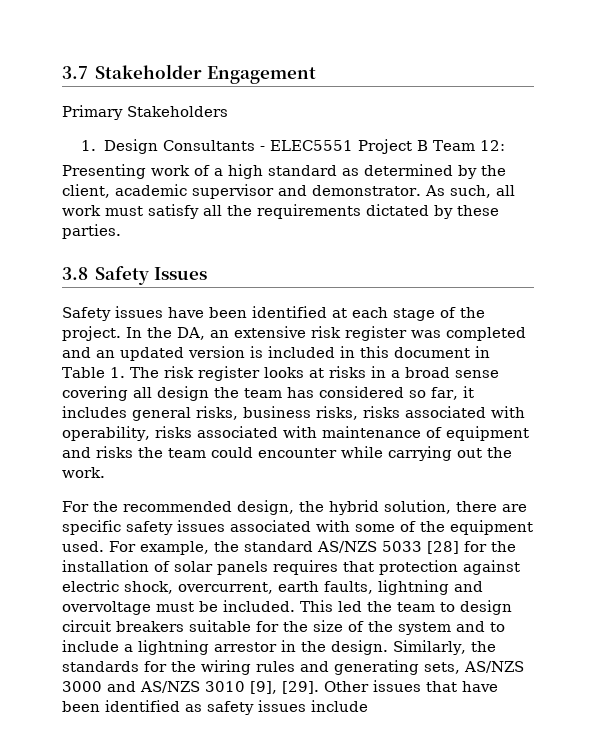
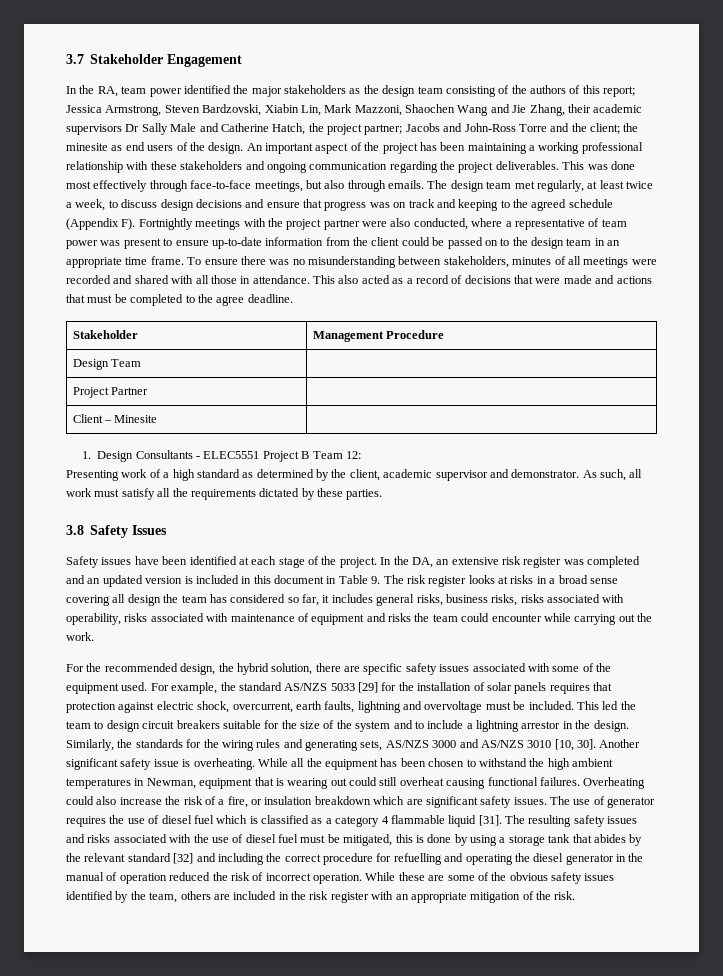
[62,105,228,120] Primary Stakeholders -> [66,85,636,97] [66,104,643,116] [66,123,639,135] [66,142,643,154] [66,161,635,173] [66,180,653,192] [66,199,613,211] [66,218,627,230] [66,237,621,249] [66,256,657,268] [66,275,652,284] [66,294,293,306] [72,330,138,339] [312,330,444,342] [72,359,141,370] [72,387,148,398] [72,414,158,423] In the RA, team power identified the major stakeholders as the design team consisting of the authors of this report; Jessica Armstrong, Steven Bardzovski, Xiabin Lin, Mark Mazzoni, Shaochen Wang and Jie Zhang, their academic supervisors Dr Sally Male and Catherine Hatch, the project partner; Jacobs and John-Ross Torre and the client; the minesite as end users of the design. An important aspect of the project has been maintaining a working professional relationship with these stakeholders and ongoing communication regarding the project deliverables. This was done most effectively through face-to-face meetings, but also through emails. The design team met regularly, at least twice a week, to discuss design decisions and ensure that progress was on track and keeping to the agreed schedule (Appendix F). Fortnightly meetings with the project partner were also conducted, where a representative of team power was present to ensure up-to-date information from the client could be passed on to the design team in an appropriate time frame. To ensure there was no misunderstanding between stakeholders, minutes of all meetings were recorded and shared with all those in attendance. This also acted as a record of decisions that were made and actions that must be completed to the agree deadline. // Stakeholder | Management Procedure // Design Team | // Project Partner | // Client – Minesite |
[109,367,125,378] 1. -> [371,576,381,584] 9.
[427,541,459,554] [28] -> [358,682,378,693] [29]
[250,680,498,694] [62,700,368,715] [9], [29]. Other issues that have been identified as safety issues include -> [554,739,641,751] [66,758,613,770] [66,777,646,789] [66,796,656,808] [66,815,638,827] [66,834,643,846] [66,853,644,865] [66,872,615,884] [66,891,576,903] [10, 30]. Another significant safety issue is overheating. While all the equipment has been chosen to withstand the high ambient temperatures in Newman, equipment that is wearing out could still overheat causing functional failures. Overheating could also increase the risk of a fire, or insulation breakdown which are significant safety issues. The use of generator requires the use of diesel fuel which is classified as a category 4 flammable liquid [31]. The resulting safety issues and risks associated with the use of diesel fuel must be mitigated, this is done by using a storage tank that abides by the relevant standard [32] and including the correct procedure for refuelling and operating the diesel generator in the manual of operation reduced the risk of incorrect operation. While these are some of the obvious safety issues identified by the team, others are included in the risk register with an appropriate mitigation of the risk.

